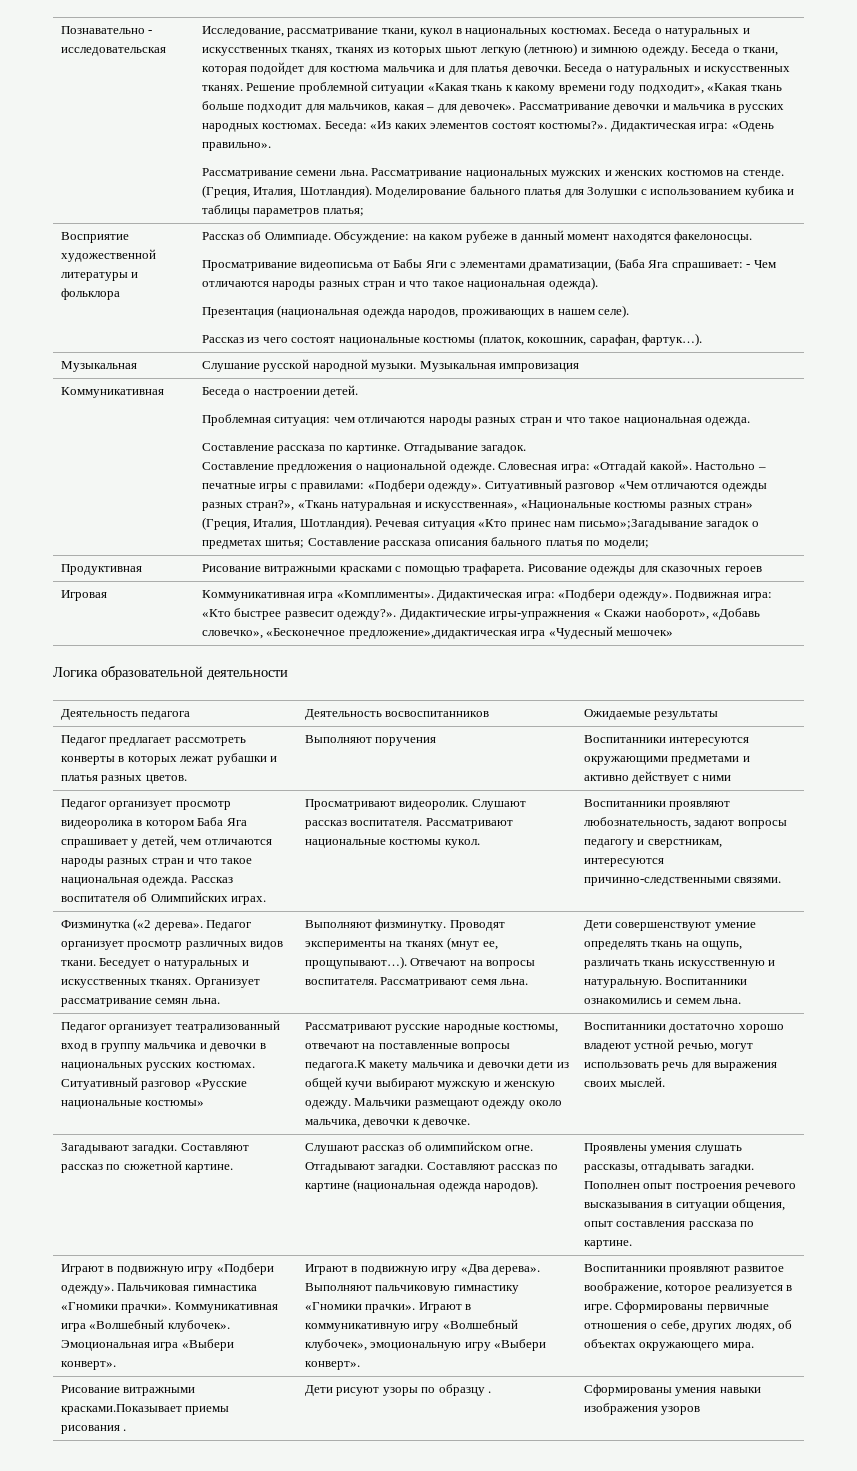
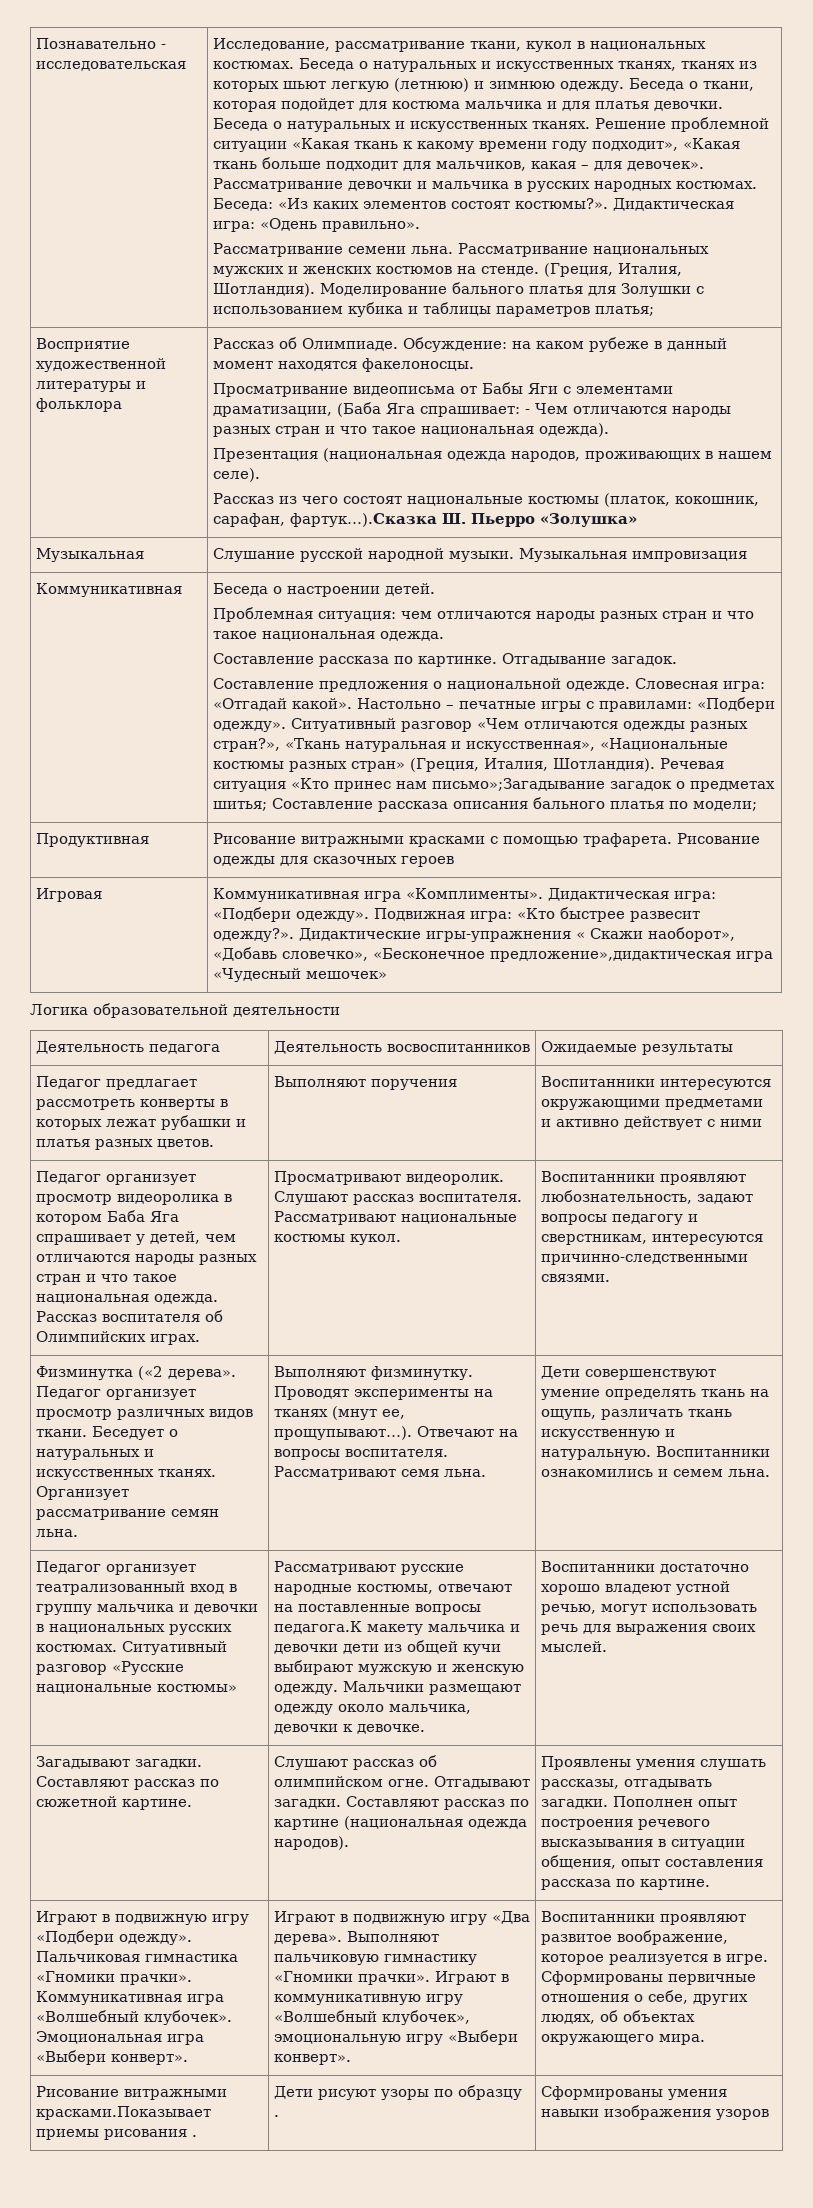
[642,333,703,346] фартук…). -> [289,513,637,527] фартук…).Сказка Ш. Пьерро «Золушка»

